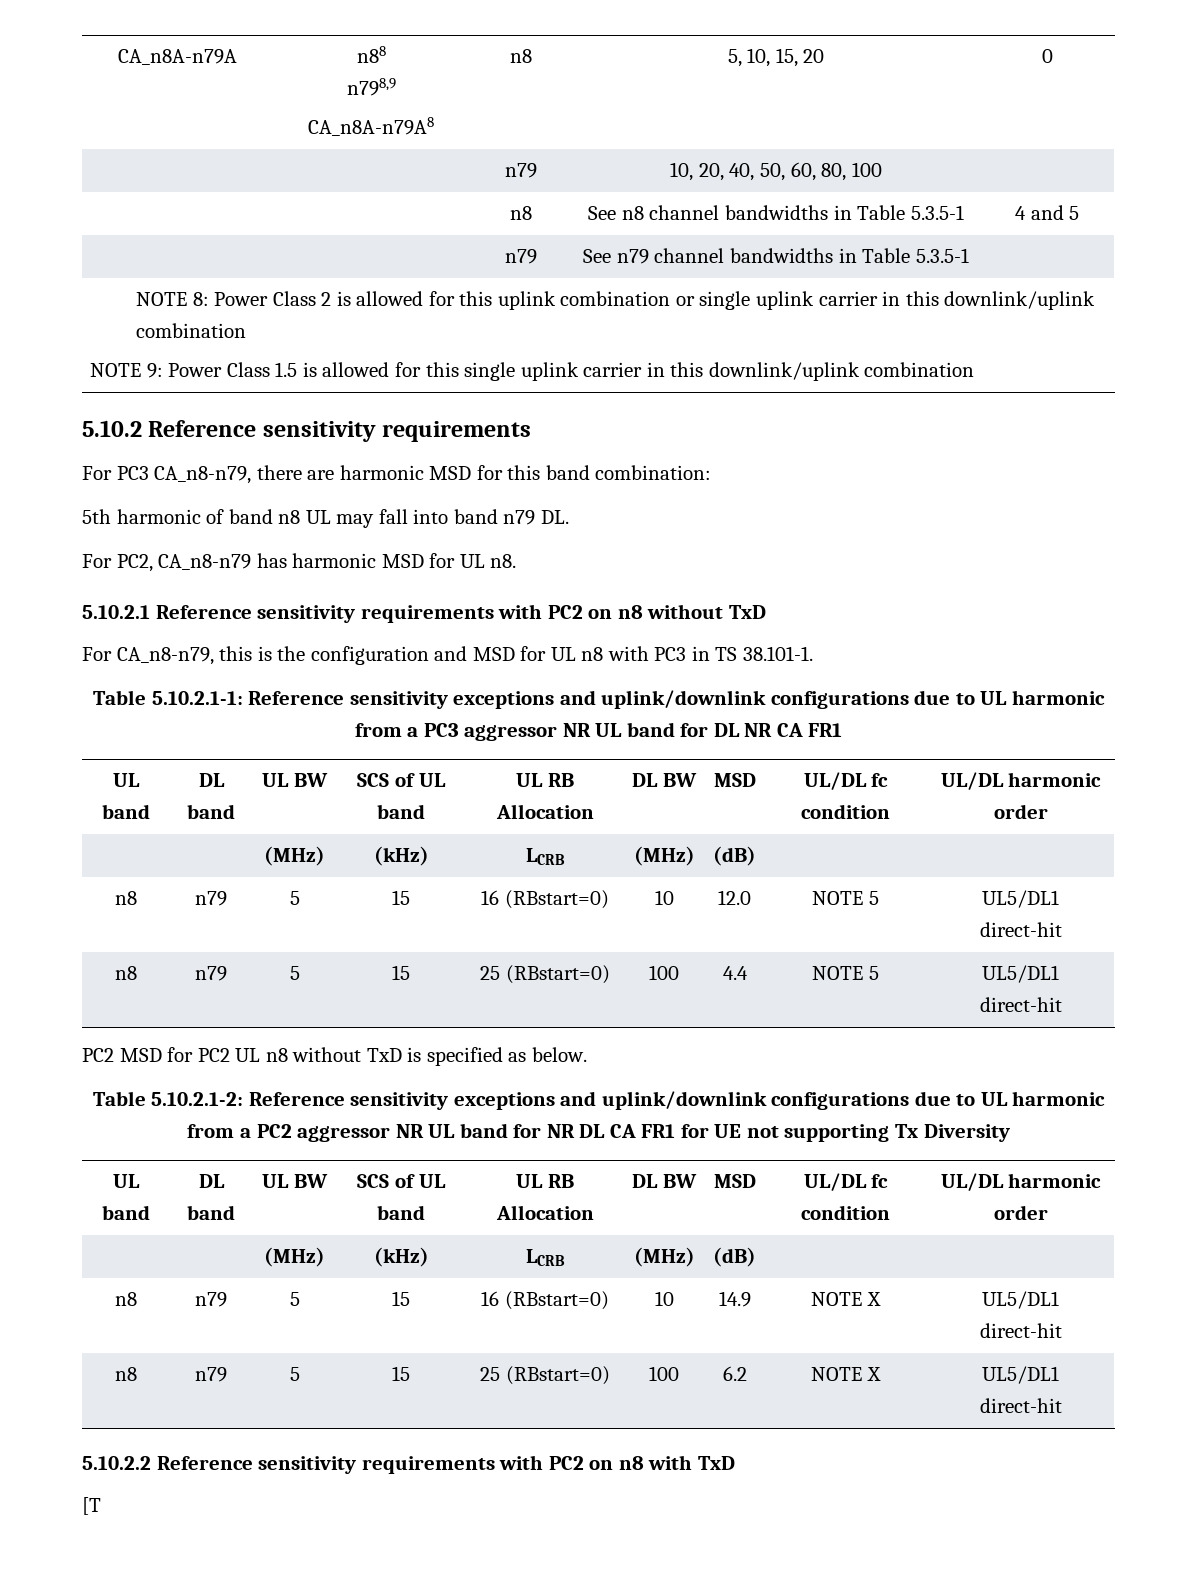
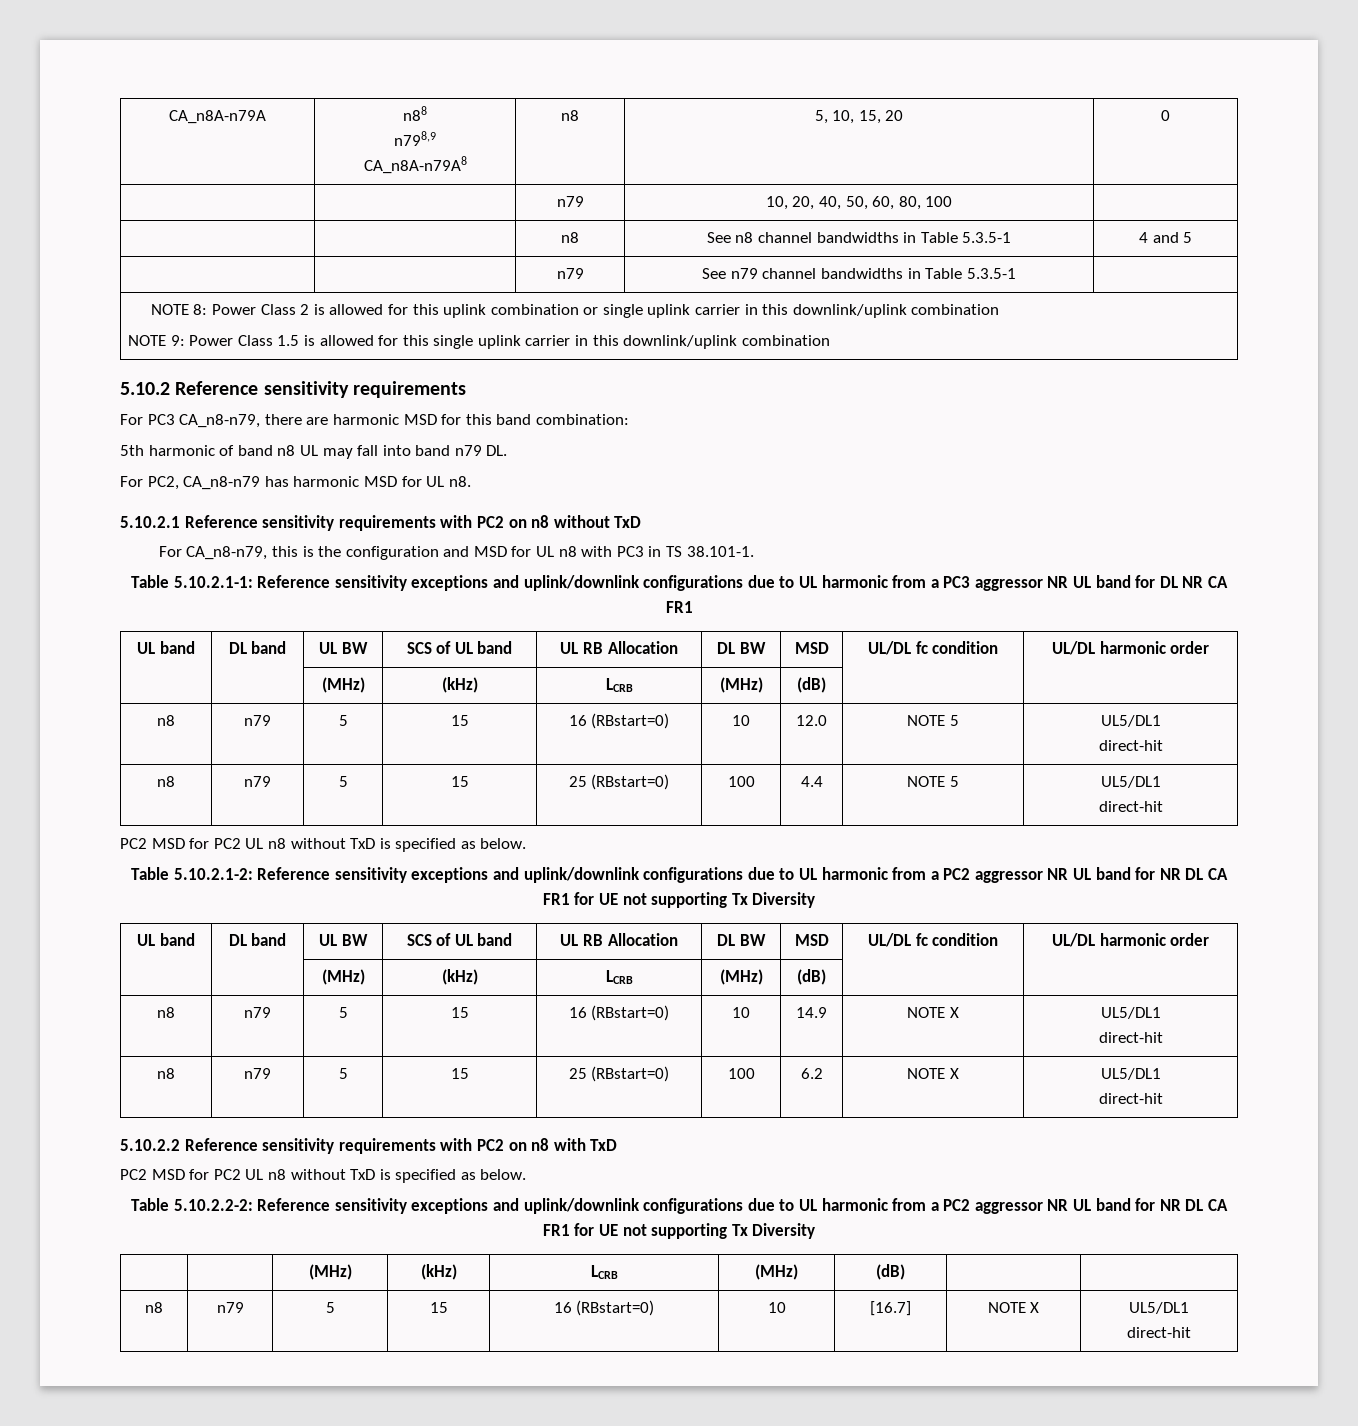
[82,1497,101,1515] [T -> [120,1169,527,1183] [131,1198,1228,1214] [542,1223,816,1239] [308,1264,352,1280] [420,1264,457,1280] [590,1265,618,1279] [755,1264,798,1280] [876,1264,905,1280] [145,1302,163,1313] [216,1302,244,1313] [325,1302,335,1313] [429,1302,448,1313] [553,1300,655,1316] [767,1302,786,1313] [870,1301,911,1316] [987,1302,1040,1313] [1129,1302,1189,1314] [1127,1327,1191,1338] PC2 MSD for PC2 UL n8 without TxD is specified as below. // Table 5.10.2.2-2: Reference sensitivity exceptions and uplink/downlink configurations due to UL harmonic from a PC2 aggressor NR UL band for NR DL CA FR1 for UE not supporting Tx Diversity // | | (MHz) | (kHz) | LCRB | (MHz) | (dB) | | // n8 | n79 | 5 | 15 | 16 (RBstart=0) | 10 | [16.7] | NOTE X | UL5/DL1 // direct-hit

